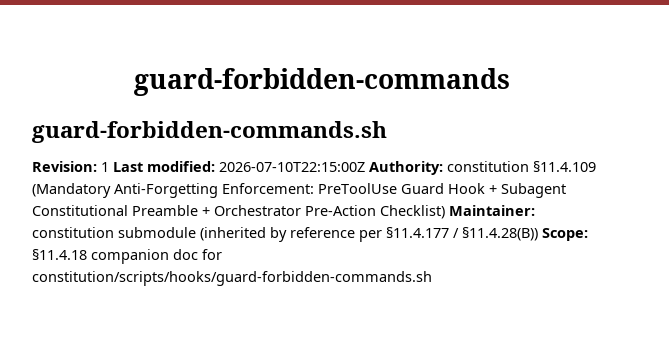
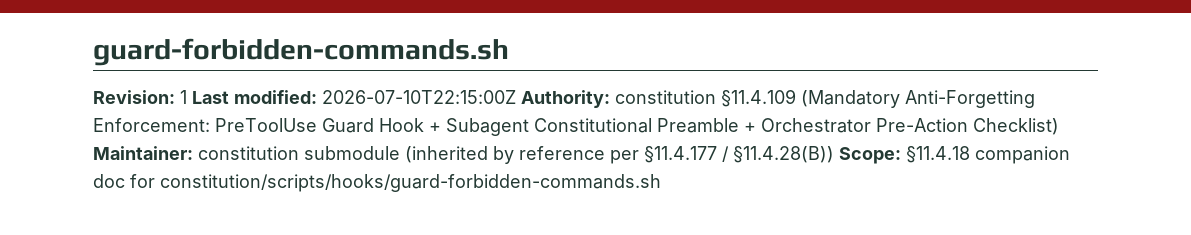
[134,68,510,96] guard-forbidden-commands // -> (93, 52) none

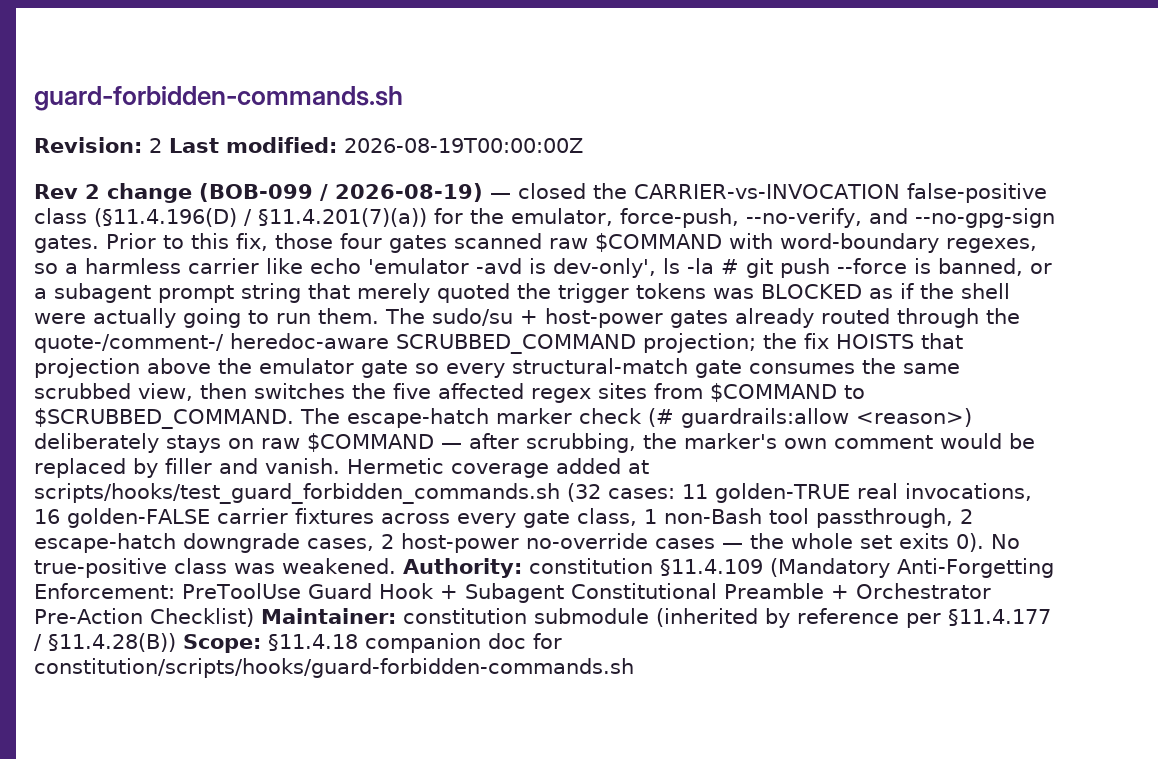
[180,90,187,104] 1 -> [149,138,162,153] 2
[322,90,516,104] 2026-07-10T22:15:00Z -> [344,138,583,153] [34,183,1047,203] [34,208,1055,228] [34,233,1037,253] [34,258,1052,278] [34,283,1010,303] [34,308,1020,328] [34,333,963,354] [34,358,960,378] [34,383,865,403] [34,408,972,429] [34,433,1035,453] [34,458,649,478] [34,483,1032,504] [34,508,973,528] [34,533,1020,553] [34,558,396,578] 2026-08-19T00:00:00Z // Rev 2 change (BOB-099 / 2026-08-19) — closed the CARRIER-vs-INVOCATION false-positive class (§11.4.196(D) / §11.4.201(7)(a)) for the emulator, force-push, --no-verify, and --no-gpg-sign gates. Prior to this fix, those four gates scanned raw $COMMAND with word-boundary regexes, so a harmless carrier like echo 'emulator -avd is dev-only', ls -la # git push --force is banned, or a subagent prompt string that merely quoted the trigger tokens was BLOCKED as if the shell were actually going to run them. The sudo/su + host-power gates already routed through the quote-/comment-/ heredoc-aware SCRUBBED_COMMAND projection; the fix HOISTS that projection above the emulator gate so every structural-match gate consumes the same scrubbed view, then switches the five affected regex sites from $COMMAND to $SCRUBBED_COMMAND. The escape-hatch marker check (# guardrails:allow <reason>) deliberately stays on raw $COMMAND — after scrubbing, the marker's own comment would be replaced by filler and vanish. Hermetic coverage added at scripts/hooks/test_guard_forbidden_commands.sh (32 cases: 11 golden-TRUE real invocations, 16 golden-FALSE carrier fixtures across every gate class, 1 non-Bash tool passthrough, 2 escape-hatch downgrade cases, 2 host-power no-override cases — the whole set exits 0). No true-positive class was weakened.

